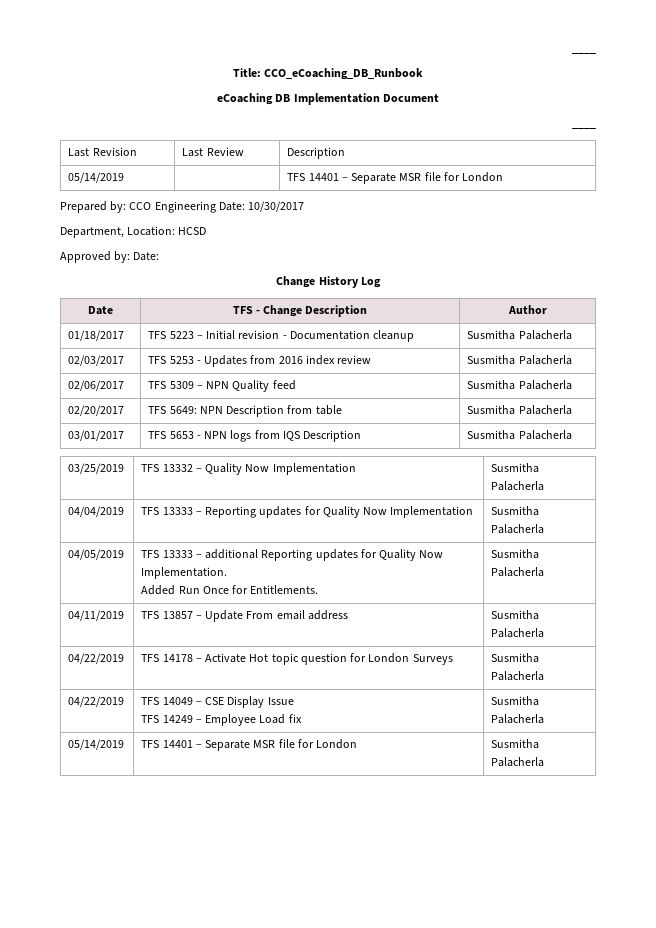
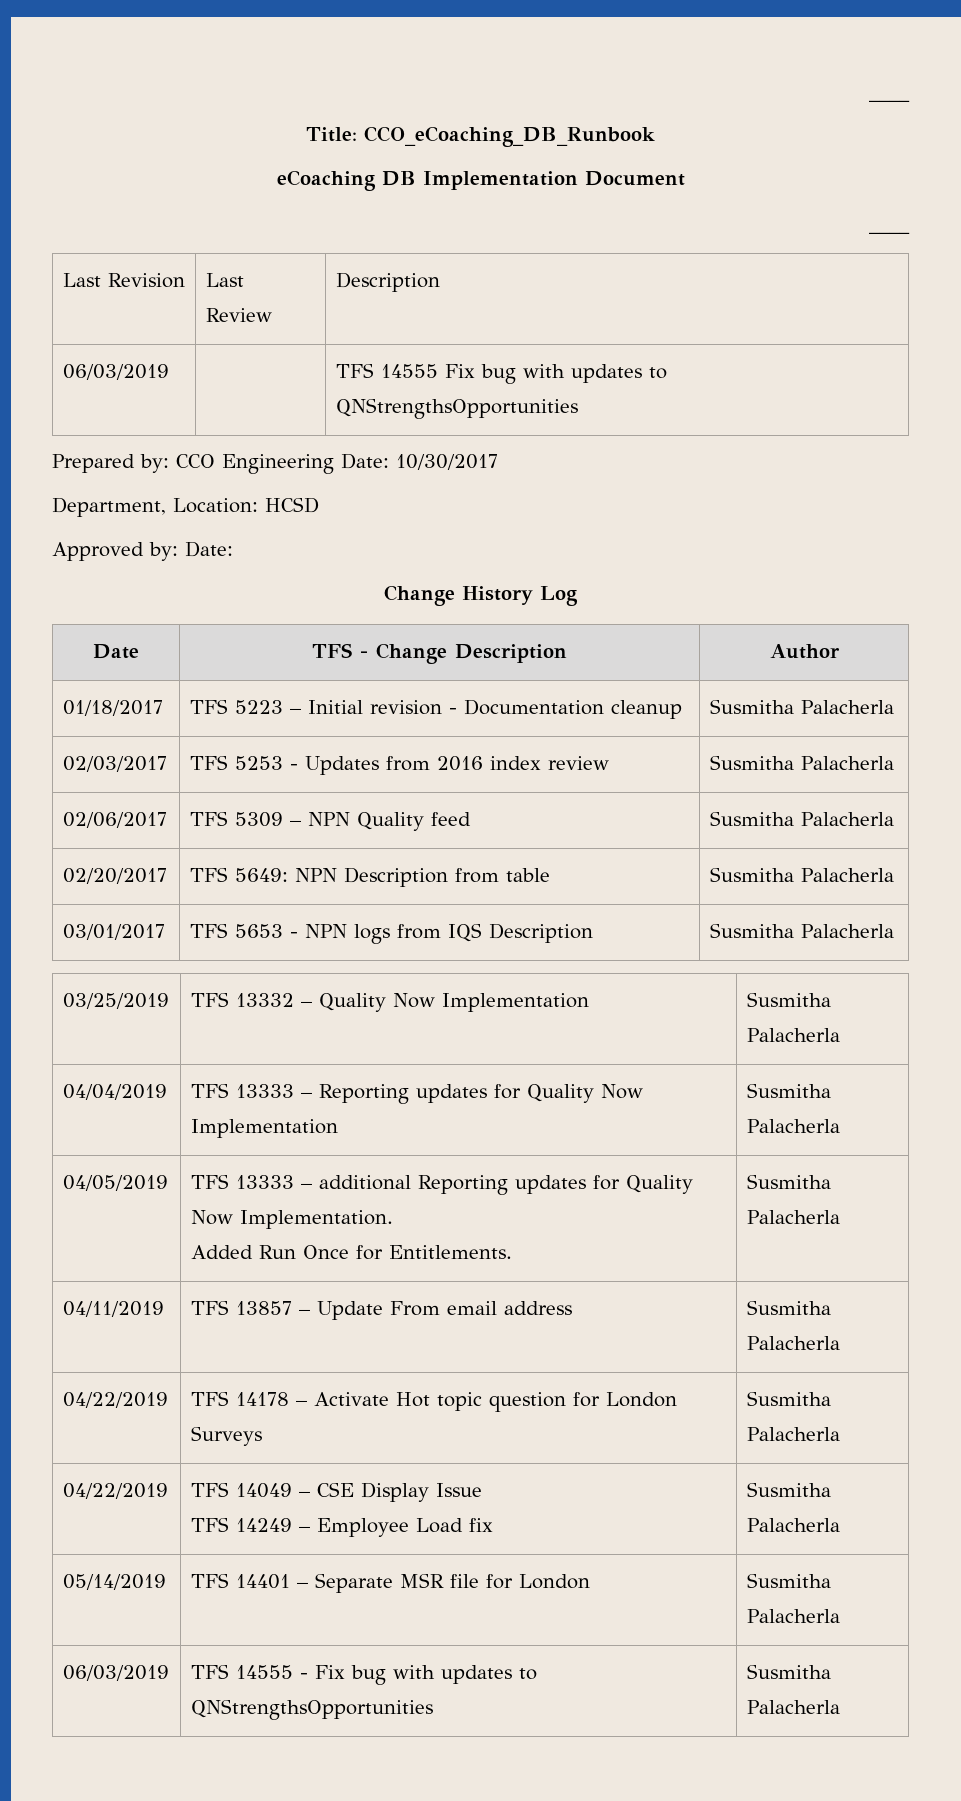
[68,172,125,183] [287,172,504,184] 05/14/2019 | | TFS 14401 – Separate MSR file for London -> [62,364,169,380] [335,363,667,384] [335,398,578,419] 06/03/2019 | | TFS 14555 Fix bug with updates to QNStrengthsOpportunities
(545, 762) none -> [62,1665,169,1681] [190,1664,537,1685] [190,1699,433,1720] [746,1664,831,1679] [746,1700,840,1714] // 06/03/2019 | TFS 14555 - Fix bug with updates to QNStrengthsOpportunities | Susmitha Palacherla

